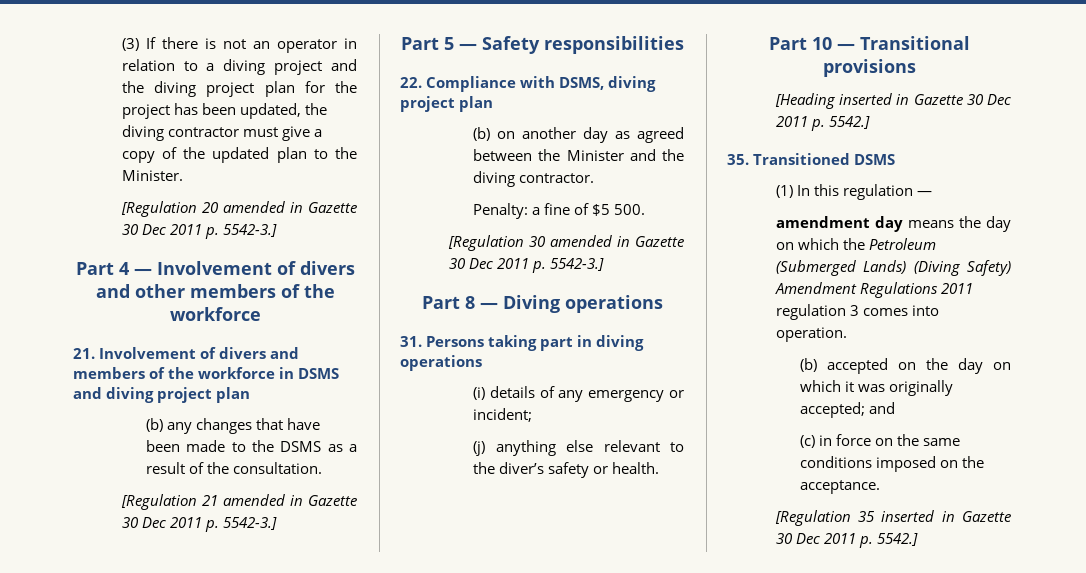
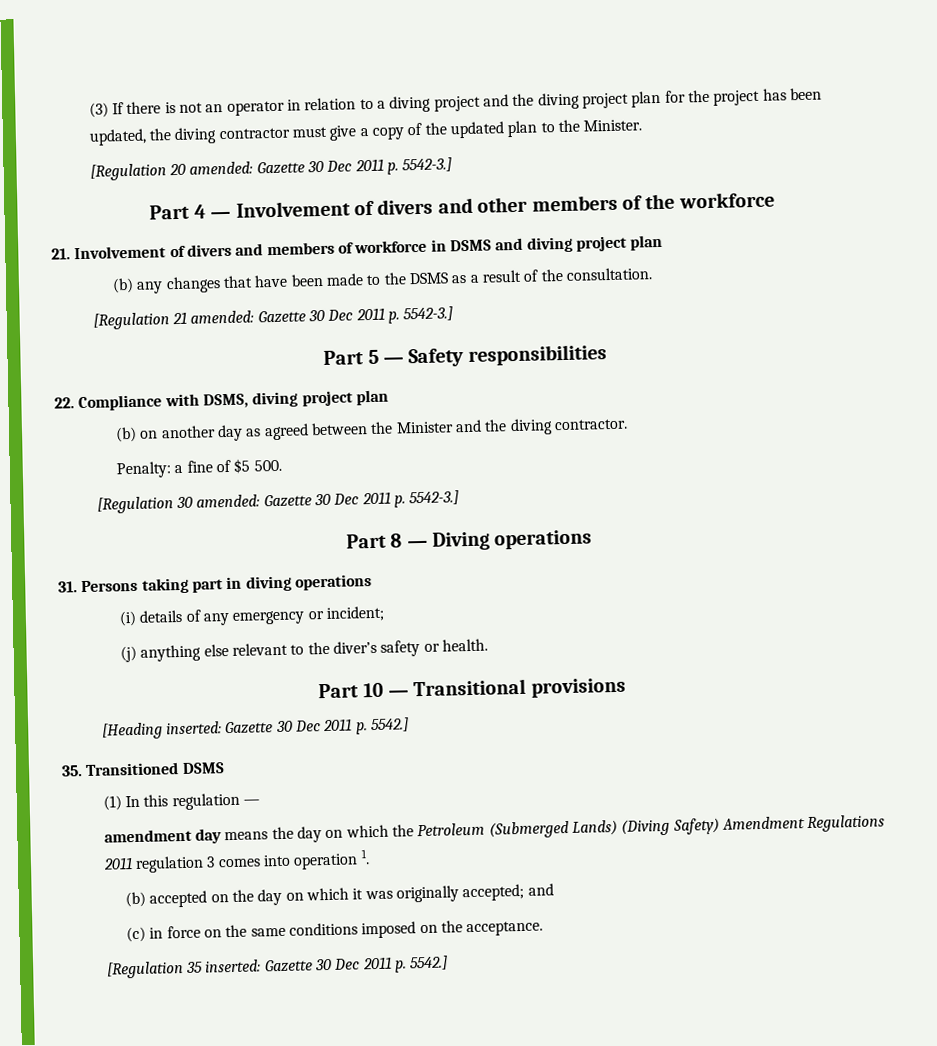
[222,201,303,213] amended in -> [189,161,254,175] amended:
[168,367,195,379] the -> (354, 248) none
[222,494,303,506] amended in -> [190,310,255,324] amended:
[549,235,630,247] amended in -> [196,494,261,508] amended:
[839,93,910,105] inserted in -> [166,721,223,735] inserted:
[775,327,847,342] operation. -> [293,849,370,870] operation 1.
[881,510,955,522] inserted in -> [205,959,262,973] inserted:

